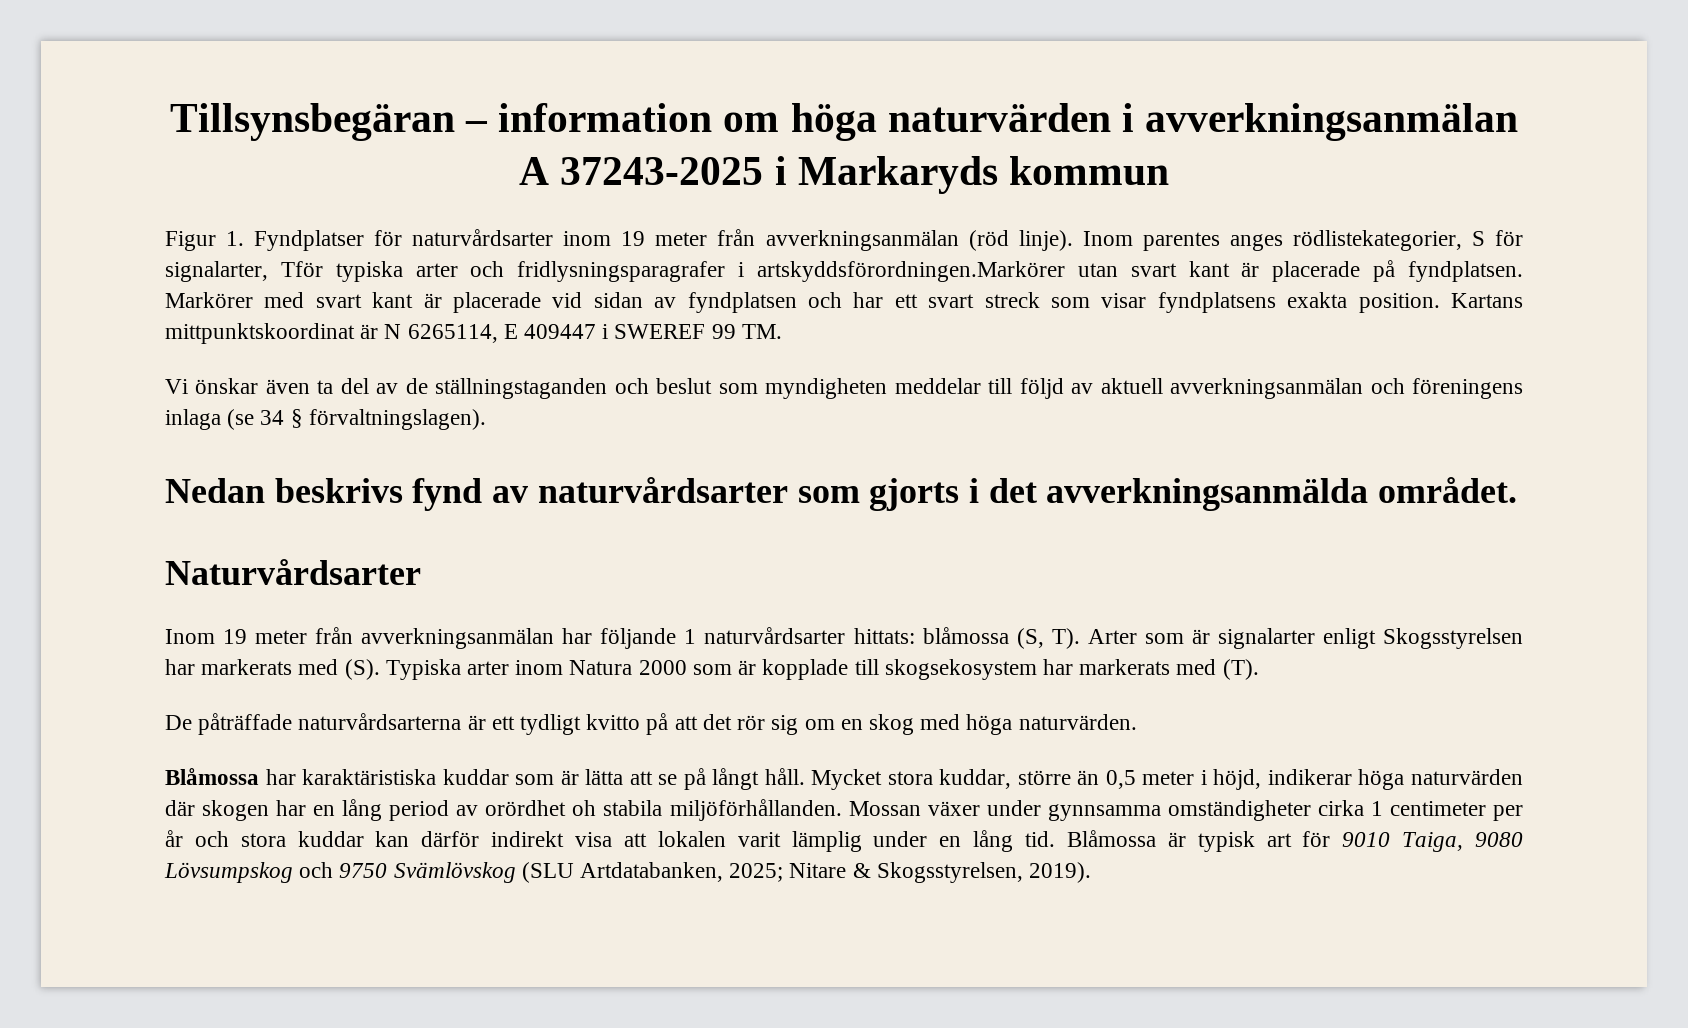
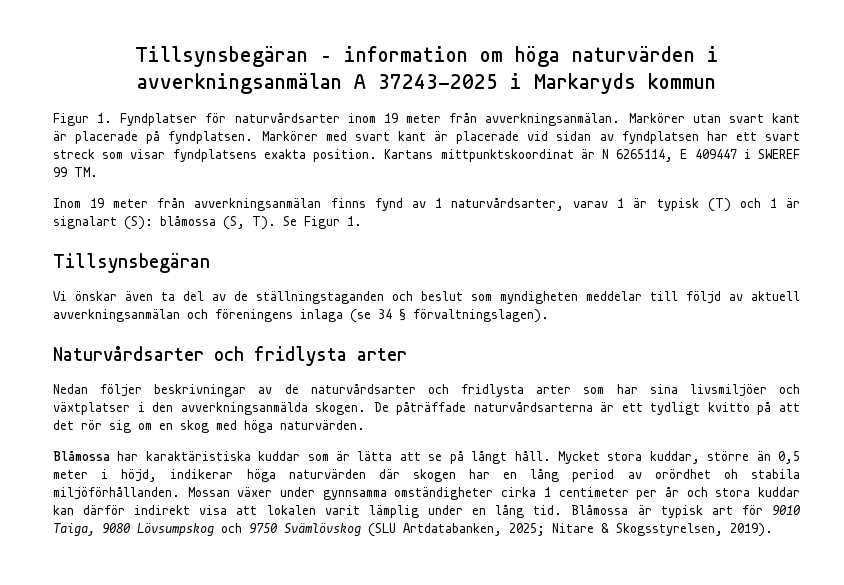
[765,230,1523,251] [165,261,1065,282] avverkningsanmälan (röd linje). Inom parentes anges rödlistekategorier, S för signalarter, Tför typiska arter och fridlysningsparagrafer i artskyddsförordningen.Markörer -> [485,113,685,126] avverkningsanmälan. Markörer
[807,292,842,308] och -> (699, 137) none
(782, 331) none -> [53,197,801,212] [53,215,362,230] [53,253,210,273] // Inom 19 meter från avverkningsanmälan finns fynd av 1 naturvårdsarter, varav 1 är typisk (T) och 1 är signalart (S): blåmossa (S, T). Se Figur 1. // Tillsynsbegäran
[165,477,1518,511] [165,559,421,585] [165,627,1524,649] [165,659,1259,680] Nedan beskrivs fynd av naturvårdsarter som gjorts i det avverkningsanmälda området. // Naturvårdsarter // Inom 19 meter från avverkningsanmälan har följande 1 naturvårdsarter hittats: blåmossa (S, T). Arter som är signalarter enligt Skogsstyrelsen har markerats med (S). Typiska arter inom Natura 2000 som är kopplade till skogsekosystem har markerats med (T). // -> [53,346,407,366] [53,383,801,397] [53,402,367,415] Naturvårdsarter och fridlysta arter // Nedan följer beskrivningar av de naturvårdsarter och fridlysta arter som har sina livsmiljöer och växtplatser i den avverkningsanmälda skogen.

